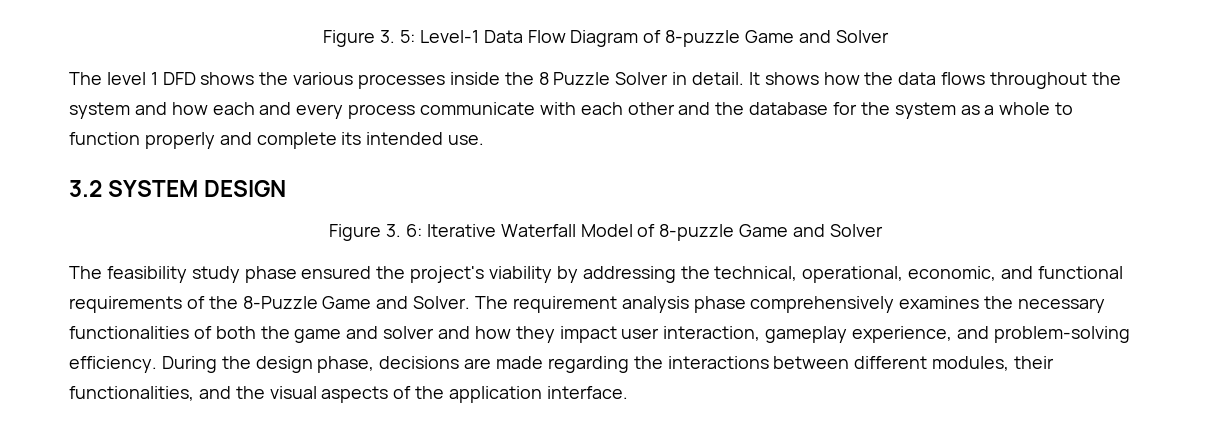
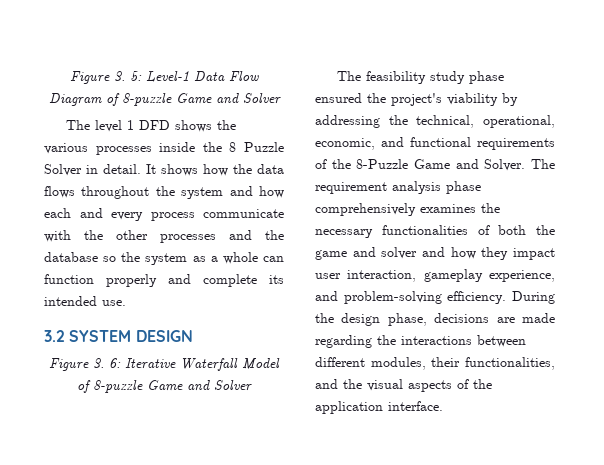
[580,102,675,115] each other -> [84,230,216,243] the other processes
[833,102,858,115] for -> [103,256,117,262] so
[1055,102,1074,115] to -> [263,256,284,262] can

